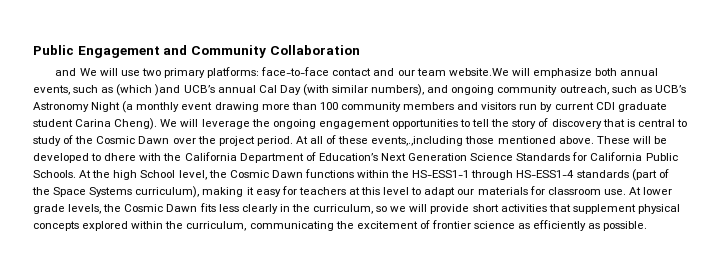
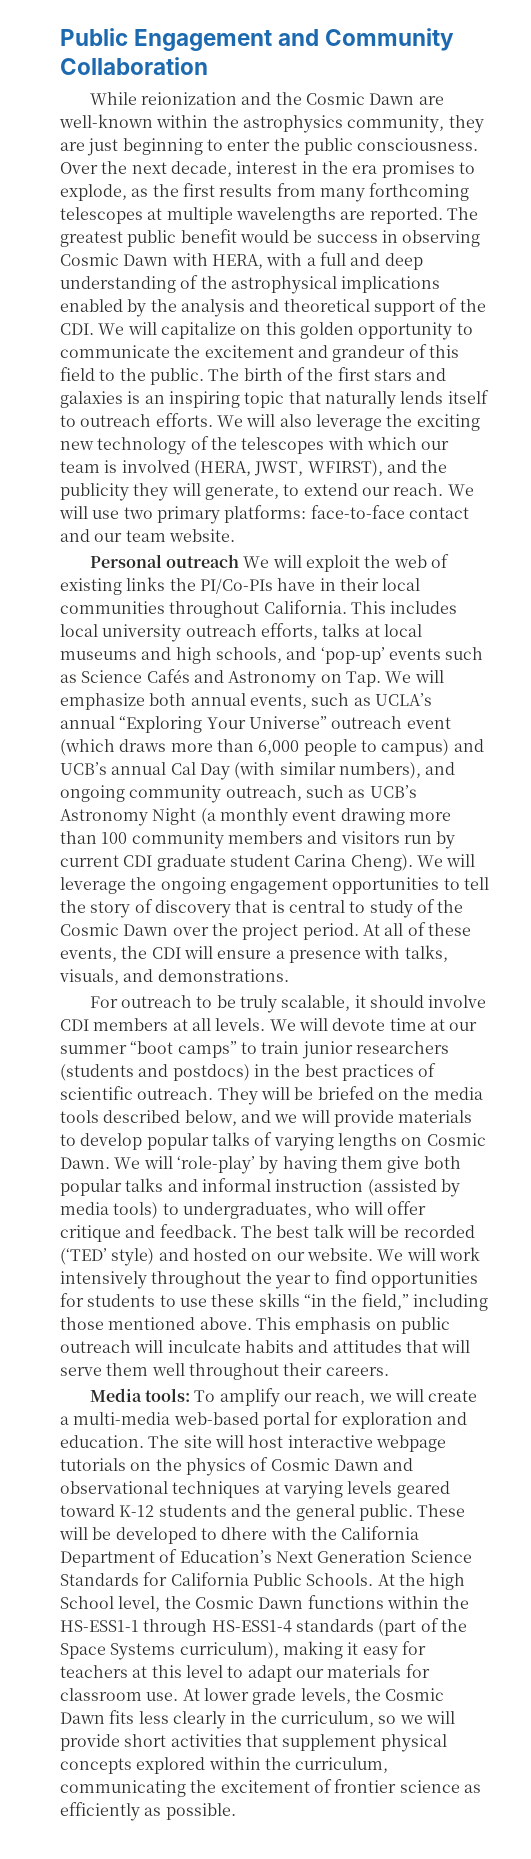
[55,68,77,76] and -> [89,92,444,105] [59,114,484,133] [60,138,479,156] [60,161,475,178] [60,183,470,202] [60,207,478,224] [60,229,481,247] [60,252,423,270] [60,275,441,294] [60,298,486,317] [60,322,473,340] [60,344,459,362] [60,367,447,385] [60,390,489,409] [60,413,480,431] [60,436,450,455] [60,460,448,477] [60,483,444,501] While reionization and the Cosmic Dawn are well-known within the astrophysics community, they are just beginning to enter the public consciousness. Over the next decade, interest in the era promises to explode, as the first results from many forthcoming telescopes at multiple wavelengths are reported. The greatest public benefit would be success in observing Cosmic Dawn with HERA, with a full and deep understanding of the astrophysical implications enabled by the analysis and theoretical support of the CDI. We will capitalize on this golden opportunity to communicate the excitement and grandeur of this field to the public. The birth of the first stars and galaxies is an inspiring topic that naturally lends itself to outreach efforts. We will also leverage the exciting new technology of the telescopes with which our team is involved (HERA, JWST, WFIRST), and the publicity they will generate, to extend our reach.
[448,68,509,76] website.We -> [168,529,235,542] [89,554,450,572] [60,577,421,595] [60,600,458,618] [60,623,422,642] [60,647,484,664] [60,669,412,688] website. // Personal outreach We will exploit the web of existing links the PI/Co-PIs have in their local communities throughout California. This includes local university outreach efforts, talks at local museums and high schools, and ‘pop-up’ events such as Science Cafés and Astronomy on Tap. We
[116,84,181,96] (which )and -> [374,693,432,706] [60,716,451,733] [60,739,484,756] UCLA’s annual “Exploring Your Universe” outreach event (which draws more than 6,000 people to campus) and
[371,136,594,146] events,.,including those mentioned above. -> [60,945,448,963] [59,969,289,985] [89,995,487,1013] [60,1018,478,1031] [60,1041,449,1059] [60,1063,437,1081] [60,1086,483,1105] [60,1110,473,1127] [60,1132,486,1151] [60,1156,461,1174] [60,1178,460,1197] [60,1201,426,1219] [60,1224,475,1242] [60,1247,480,1266] [60,1270,478,1289] [60,1293,488,1311] [60,1317,450,1334] [60,1340,471,1353] [60,1363,389,1380] [89,1388,478,1407] [60,1411,467,1429] [60,1435,446,1452] [60,1457,414,1476] [60,1481,450,1499] [60,1504,413,1521] events, the CDI will ensure a presence with talks, visuals, and demonstrations. // For outreach to be truly scalable, it should involve CDI members at all levels. We will devote time at our summer “boot camps” to train junior researchers (students and postdocs) in the best practices of scientific outreach. They will be briefed on the media tools described below, and we will provide materials to develop popular talks of varying lengths on Cosmic Dawn. We will ‘role-play’ by having them give both popular talks and informal instruction (assisted by media tools) to undergraduates, who will offer critique and feedback. The best talk will be recorded (‘TED’ style) and hosted on our website. We will work intensively throughout the year to find opportunities for students to use these skills “in the field,” including those mentioned above. This emphasis on public outreach will inculcate habits and attitudes that will serve them well throughout their careers. // Media tools: To amplify our reach, we will create a multi-media web-based portal for exploration and education. The site will host interactive webpage tutorials on the physics of Cosmic Dawn and observational techniques at varying levels geared toward K-12 students and the general public.

